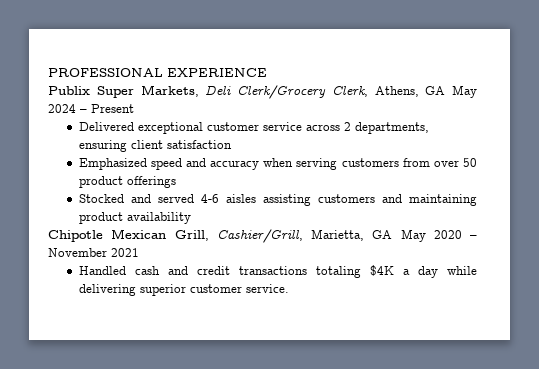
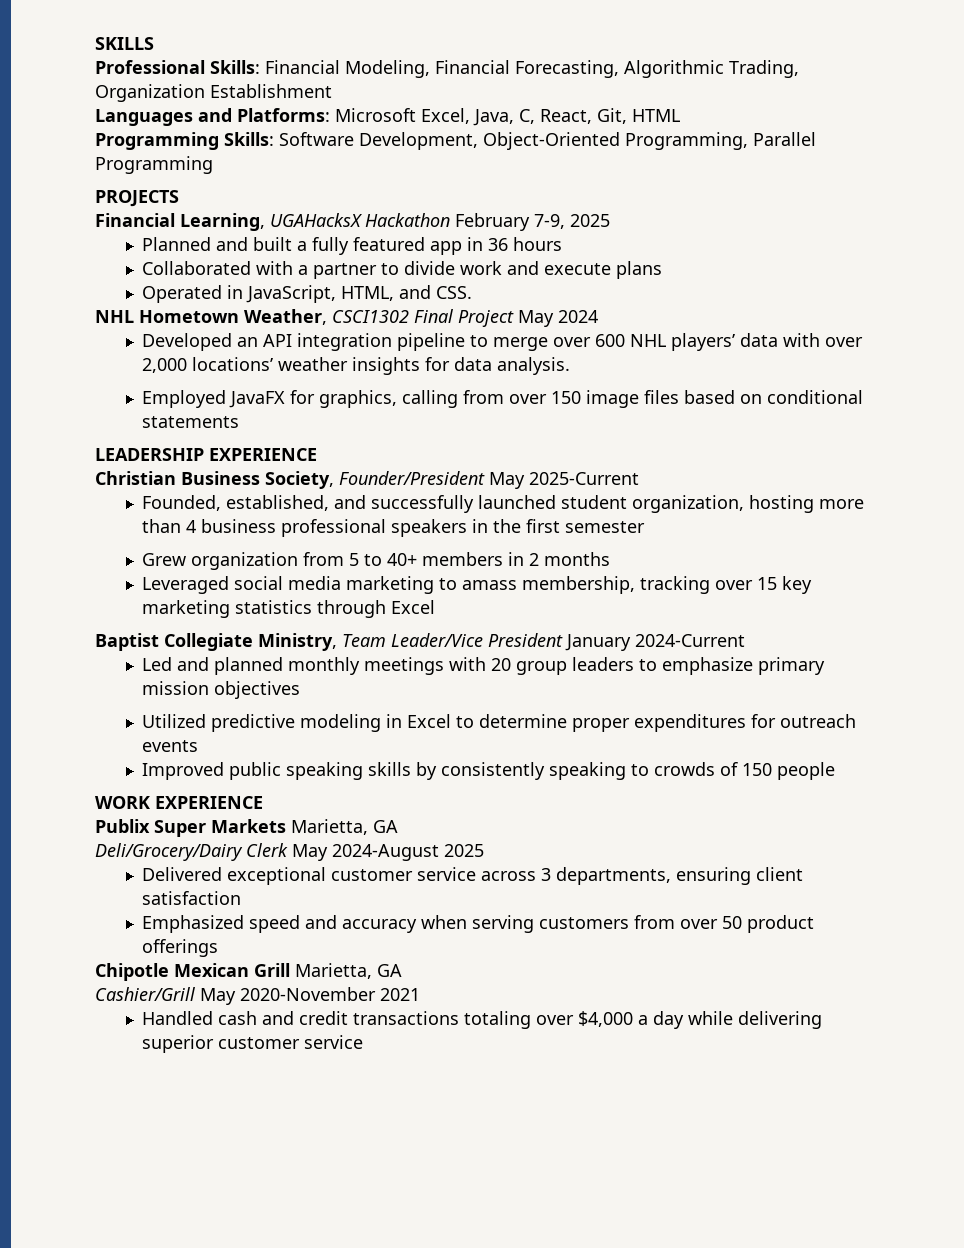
[48,68,267,77] [48,85,477,99] [48,104,134,113] PROFESSIONAL EXPERIENCE // Publix Super Markets, Deli Clerk/Grocery Clerk, Athens, GA May 2024 – Present -> [95,37,154,50] [95,60,799,78] [95,84,332,102] [95,108,680,126] [95,132,816,150] [95,156,213,174] [95,190,179,207] [95,213,610,231] [141,237,562,255] [141,261,662,279] [141,285,472,303] [95,309,598,327] [141,333,863,351] [141,357,570,375] [141,390,863,408] [141,416,239,428] [95,448,317,461] [95,471,639,489] [141,495,864,513] [141,519,645,537] [141,552,610,570] [141,576,812,594] [141,600,435,618] [95,633,745,651] [141,657,825,675] [141,681,300,699] [141,714,856,732] [141,740,198,752] [141,762,835,780] [95,796,263,809] [95,819,398,837] [95,843,484,861] SKILLS // Professional Skills: Financial Modeling, Financial Forecasting, Algorithmic Trading, Organization Establishment // Languages and Platforms: Microsoft Excel, Java, C, React, Git, HTML // Programming Skills: Software Development, Object-Oriented Programming, Parallel Programming // PROJECTS // Financial Learning, UGAHacksX Hackathon February 7-9, 2025 // Planned and built a fully featured app in 36 hours // Collaborated with a partner to divide work and execute plans // Operated in JavaScript, HTML, and CSS. // NHL Hometown Weather, CSCI1302 Final Project May 2024 // Developed an API integration pipeline to merge over 600 NHL players’ data with over 2,000 locations’ weather insights for data analysis. // Employed JavaFX for graphics, calling from over 150 image files based on conditional statements // LEADERSHIP EXPERIENCE // Christian Business Society, Founder/President May 2025-Current // Founded, established, and successfully launched student organization, hosting more than 4 business professional speakers in the first semester // Grew organization from 5 to 40+ members in 2 months // Leveraged social media marketing to amass membership, tracking over 15 key marketing statistics through Excel // Baptist Collegiate Ministry, Team Leader/Vice President January 2024-Current // Led and planned monthly meetings with 20 group leaders to emphasize primary mission objectives // Utilized predictive modeling in Excel to determine proper expenditures for outreach events // Improved public speaking skills by consistently speaking to crowds of 150 people // WORK EXPERIENCE // Publix Super Markets Marietta, GA // Deli/Grocery/Dairy Clerk May 2024-August 2025
[343,122,351,131] 2 -> [540,868,551,881] 3
[78,194,477,206] [78,212,191,224] // Stocked and served 4-6 aisles assisting customers and maintaining product availability -> (218, 948) none
[174,229,477,243] [48,248,107,257] Grill, Cashier/Grill, Marietta, GA May 2020 – November -> [254,963,402,979] [95,987,376,1005] Grill Marietta, GA // Cashier/Grill May 2020-November
[369,265,394,276] $4K -> [535,1011,633,1027] over $4,000
[245,284,289,293] service. -> [303,1035,363,1049] service

